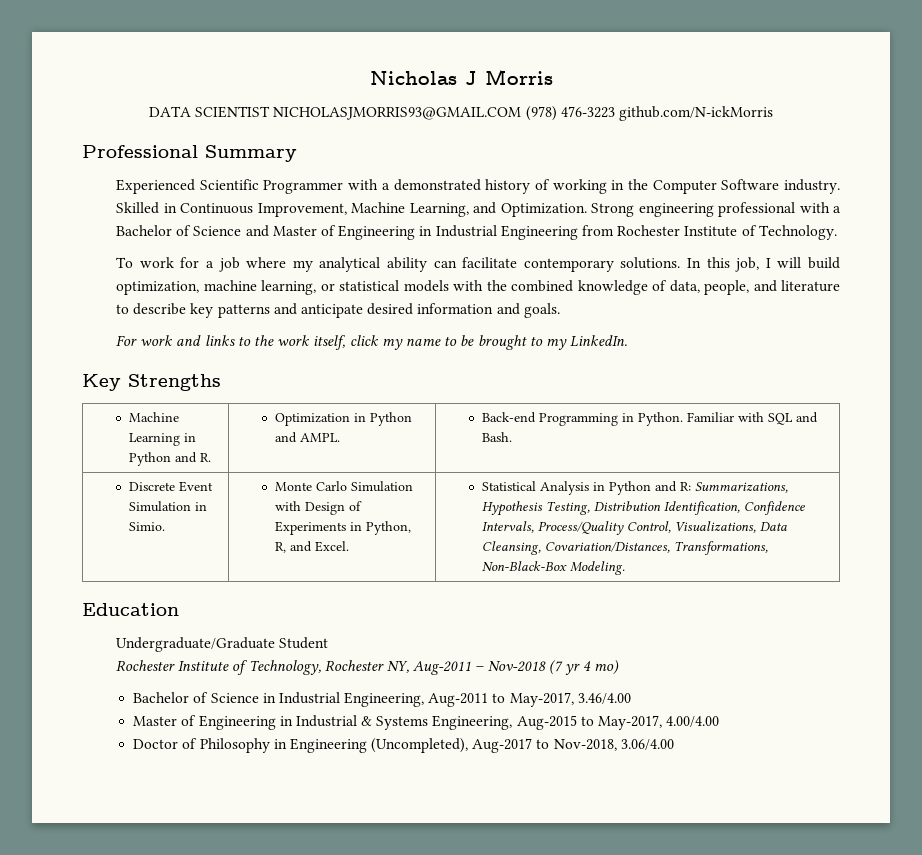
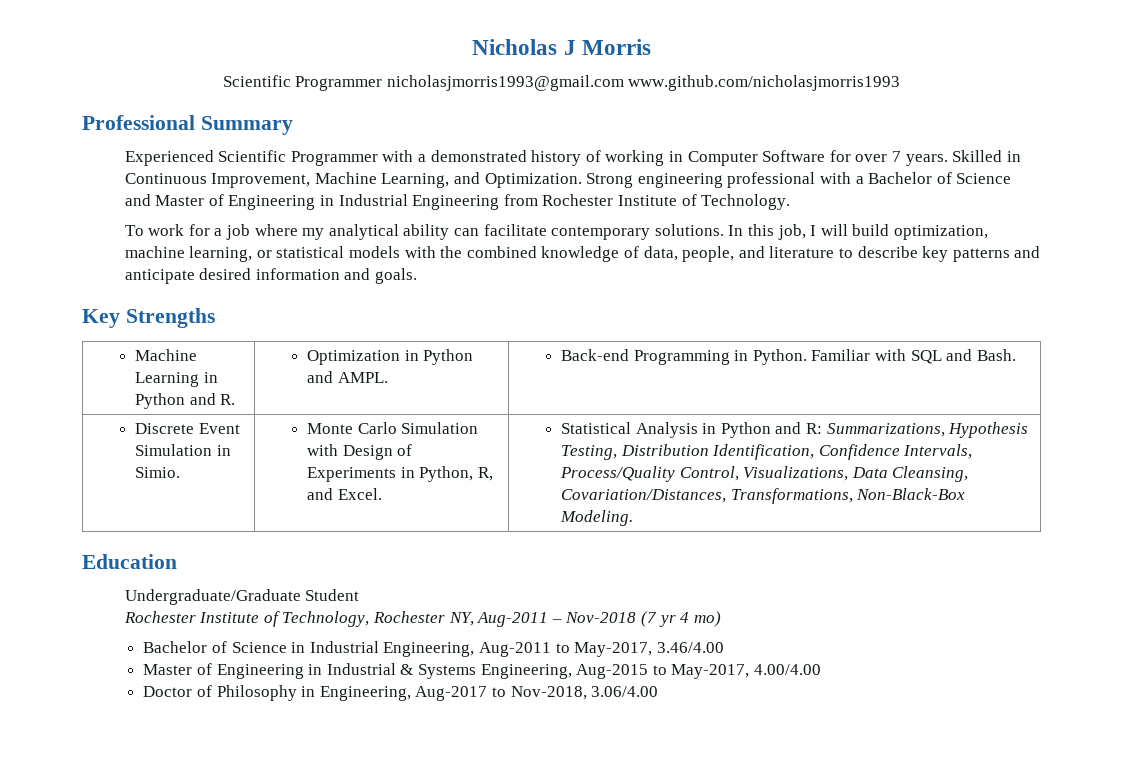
[149,106,773,121] DATA SCIENTIST NICHOLASJMORRIS93@GMAIL.COM (978) 476-3223 github.com/N-ickMorris -> [222,75,901,91] Scientific Programmer nicholasjmorris1993@gmail.com www.github.com/nicholasjmorris1993
[627,179,648,190] the -> (684, 156) none
[783,179,840,194] industry. -> [829,150,948,166] for over 7 years.
[116,335,628,350] // For work and links to the work itself, click my name to be brought to my LinkedIn. -> (418, 276) none
[289,738,469,753] Engineering (Uncompleted), -> [319,686,411,701] Engineering,

